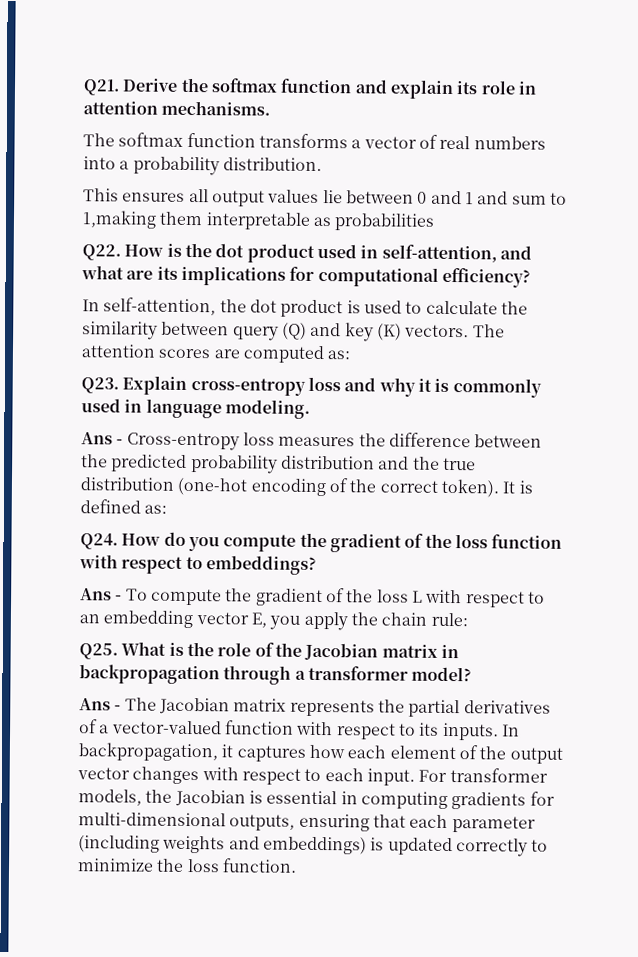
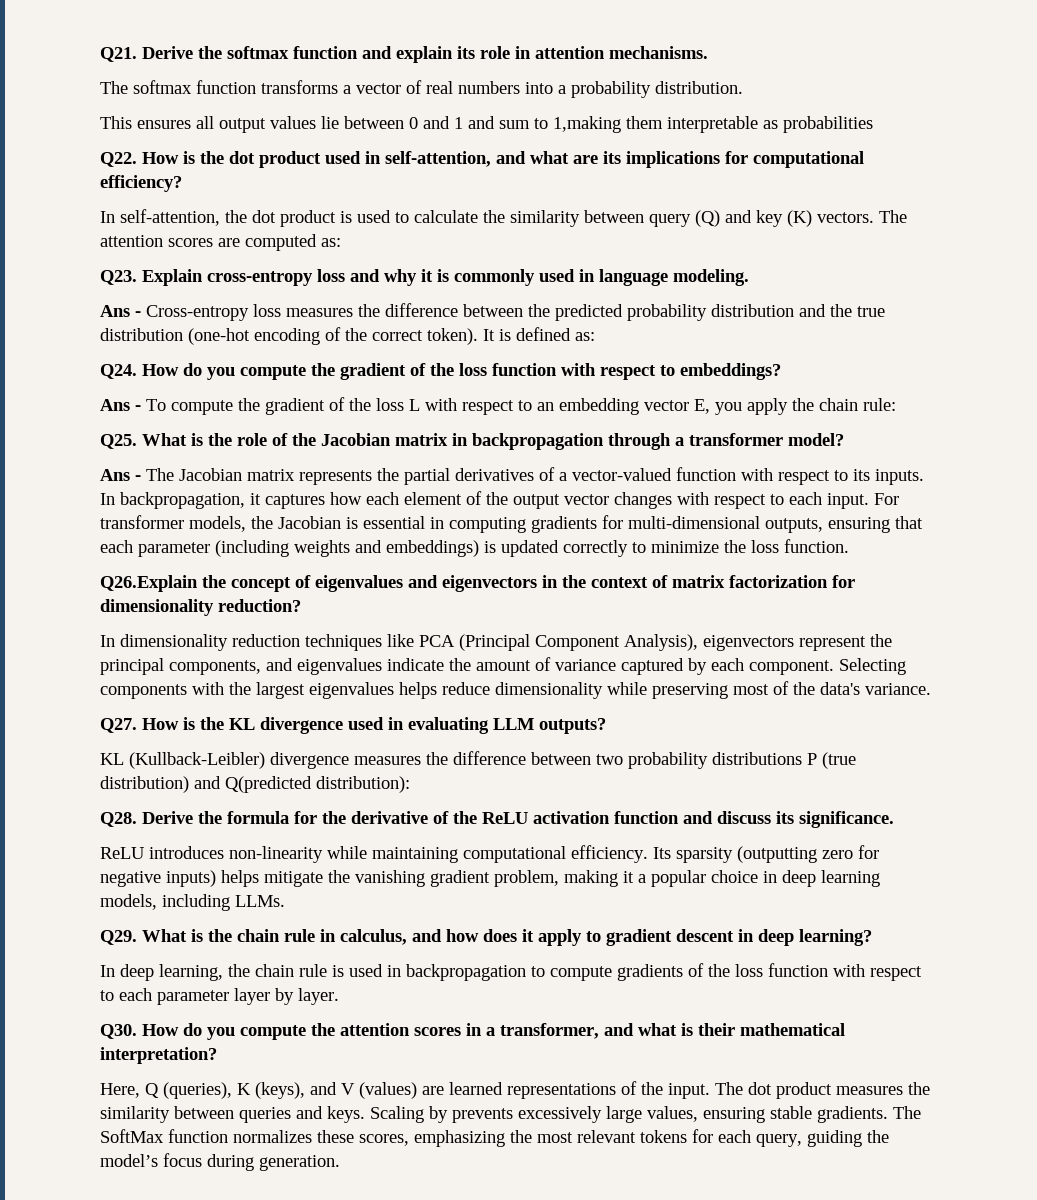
(297, 865) none -> [100,575,855,592] [100,599,301,616] [100,634,892,651] [100,657,906,675] [100,681,931,699] [100,717,606,734] [100,751,856,769] [100,776,410,793] [100,811,894,828] [100,845,879,863] [100,870,880,887] [100,894,285,911] [100,929,872,946] [100,963,922,981] [100,988,339,1005] [100,1023,845,1040] [100,1047,217,1064] [100,1081,930,1099] [100,1106,921,1123] [100,1129,889,1147] [100,1153,340,1171] // Q26.Explain the concept of eigenvalues and eigenvectors in the context of matrix factorization for dimensionality reduction? // In dimensionality reduction techniques like PCA (Principal Component Analysis), eigenvectors represent the principal components, and eigenvalues indicate the amount of variance captured by each component. Selecting components with the largest eigenvalues helps reduce dimensionality while preserving most of the data's variance. // Q27. How is the KL divergence used in evaluating LLM outputs? // KL (Kullback-Leibler) divergence measures the difference between two probability distributions P (true distribution) and Q(predicted distribution): // Q28. Derive the formula for the derivative of the ReLU activation function and discuss its significance. // ReLU introduces non-linearity while maintaining computational efficiency. Its sparsity (outputting zero for negative inputs) helps mitigate the vanishing gradient problem, making it a popular choice in deep learning models, including LLMs. // Q29. What is the chain rule in calculus, and how does it apply to gradient descent in deep learning? // In deep learning, the chain rule is used in backpropagation to compute gradients of the loss function with respect to each parameter layer by layer. // Q30. How do you compute the attention scores in a transformer, and what is their mathematical interpretation? // Here, Q (queries), K (keys), and V (values) are learned representations of the input. The dot product measures the similarity between queries and keys. Scaling by prevents excessively large values, ensuring stable gradients. The SoftMax function normalizes these scores, emphasizing the most relevant tokens for each query, guiding the model’s focus during generation.

